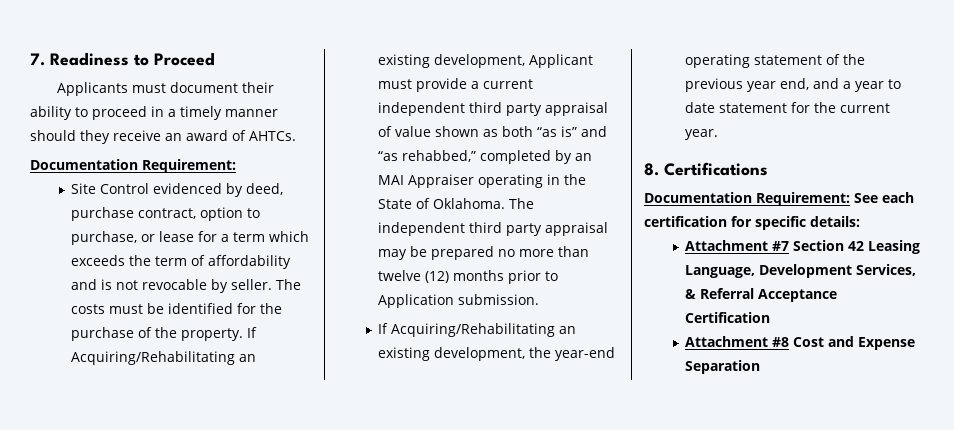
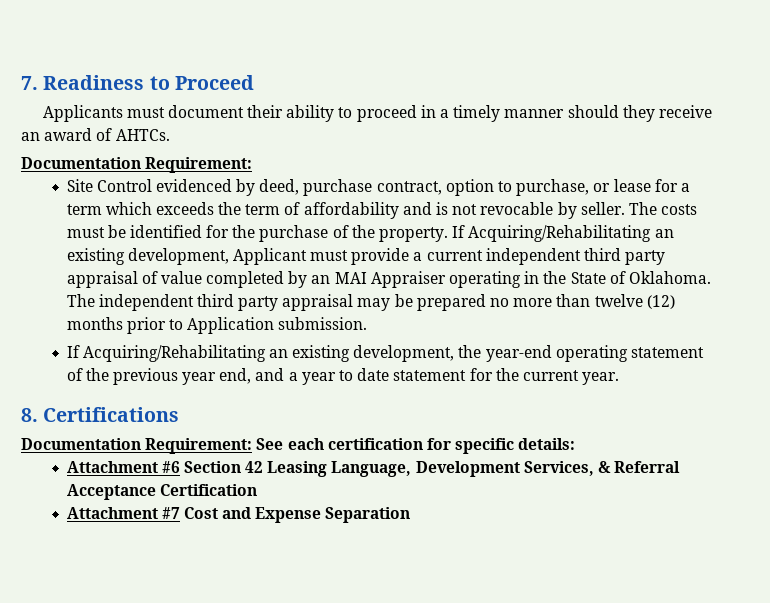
[435,126,608,137] [378,150,477,162] shown as both “as is” and “as rehabbed,” -> (202, 277) none
[772,241,790,251] #7 -> [161,461,180,473] #6
[772,337,790,347] #8 -> [161,507,180,519] #7

